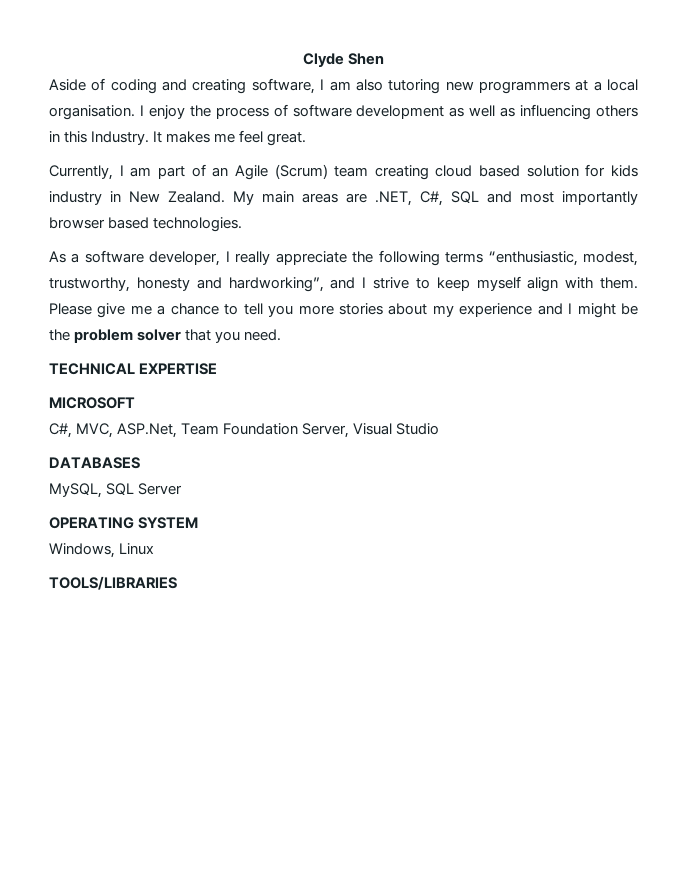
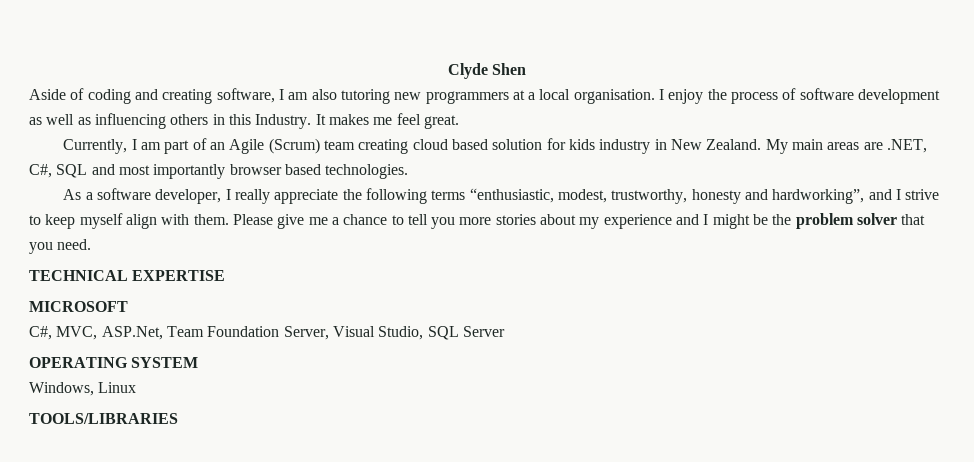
[396,423,440,435] [49,457,140,469] [49,483,102,498] Studio // DATABASES // MySQL, -> [378,326,424,340] Studio,

